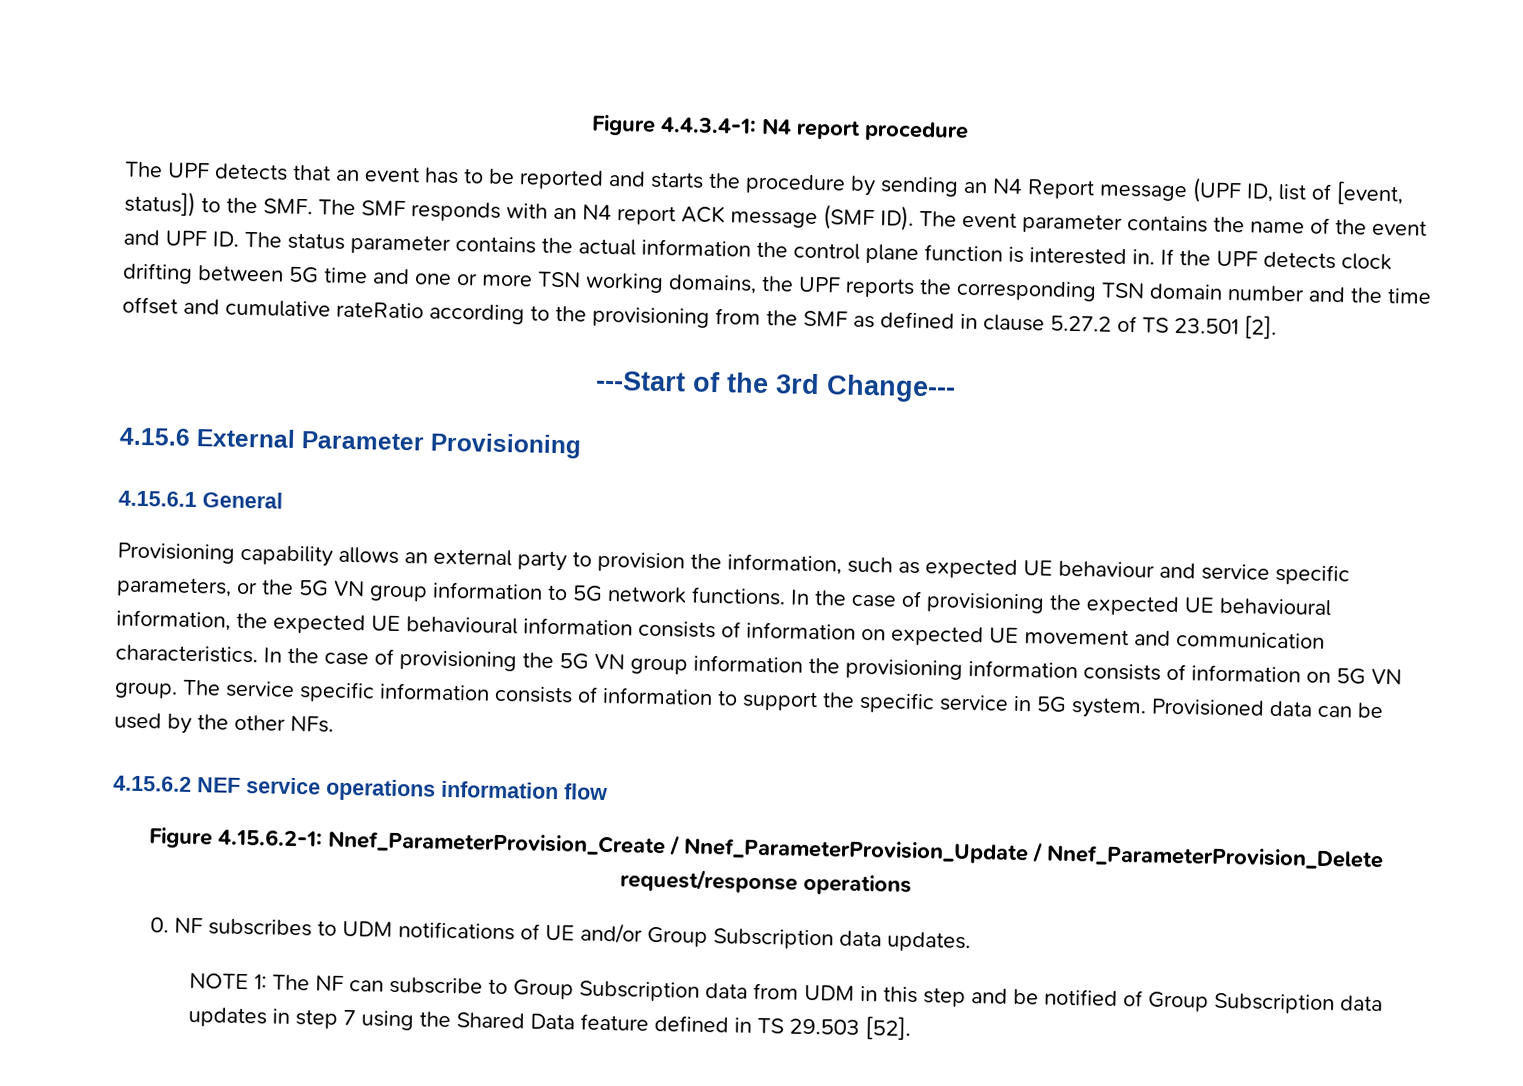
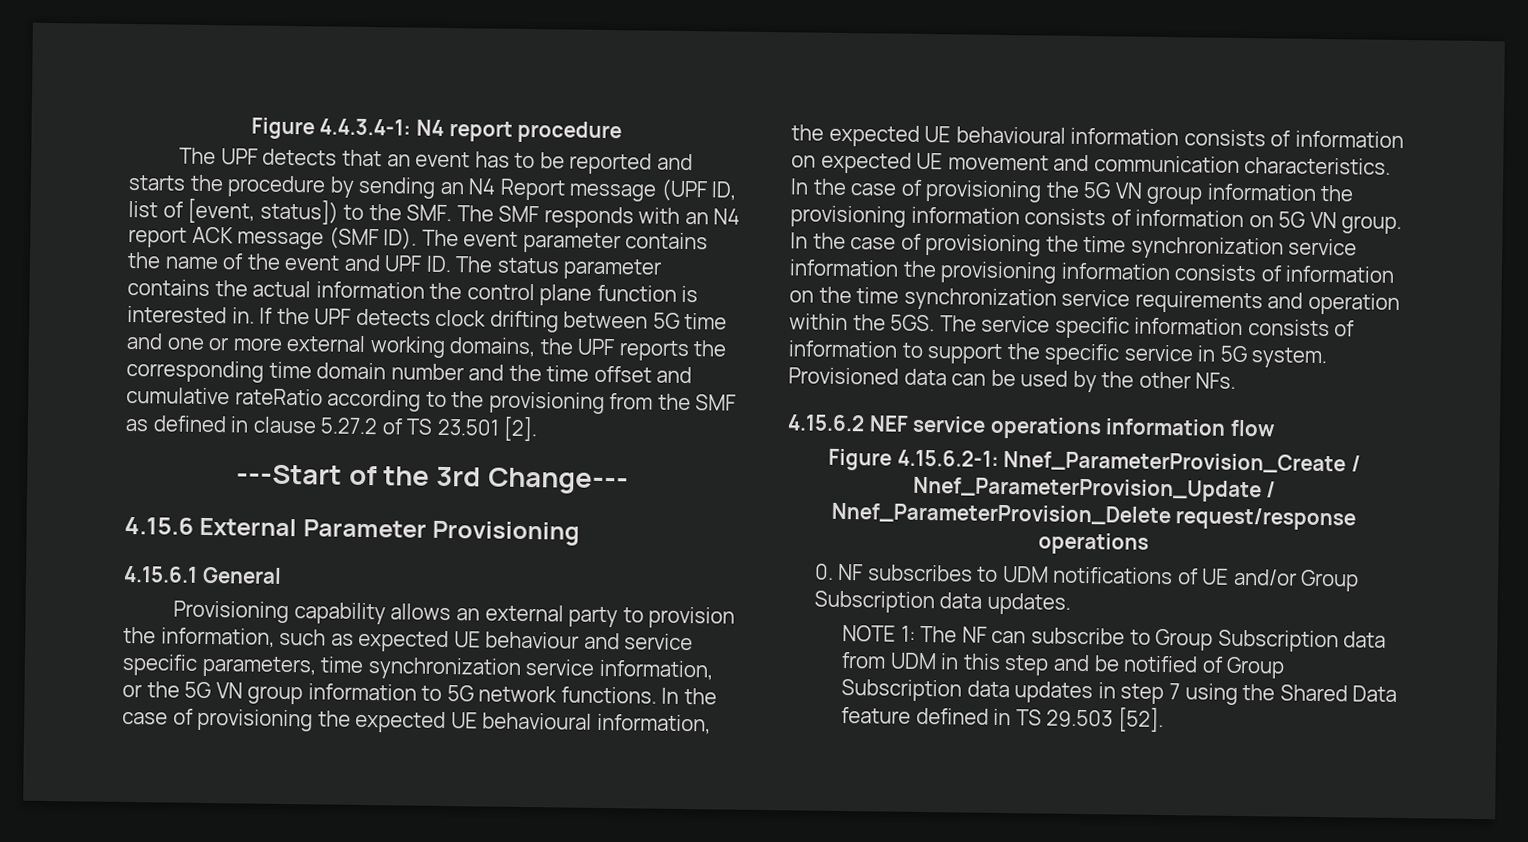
[537,271,581,288] TSN -> [286,334,367,352] external
[1101,282,1145,299] TSN -> [268,361,312,379] time
(232, 587) none -> [320,656,713,681] time synchronization service information,
(178, 690) none -> [790,232,1358,260] [789,259,1395,284] [789,286,1400,315] [789,313,936,332] In the case of provisioning the time synchronization service information the provisioning information consists of information on the time synchronization service requirements and operation within the 5GS.

